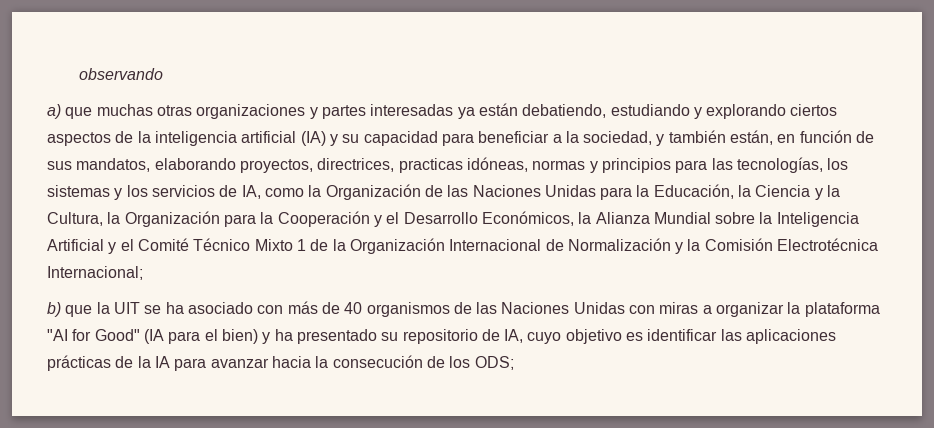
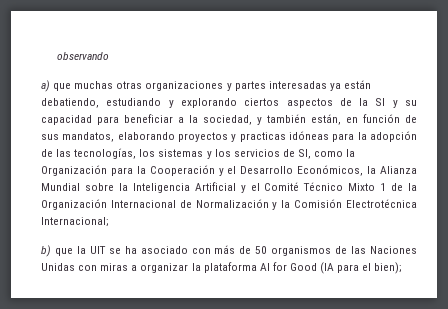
[154,131,326,146] inteligencia artificial (IA) -> [375,98,386,106] SI
[239,157,708,173] proyectos, directrices, practicas idóneas, normas y principios para -> [177,131,417,142] [41,149,53,157] proyectos y practicas idóneas para la adopción de
[241,185,261,199] IA, -> [297,149,311,159] SI,
[424,184,841,200] [47,211,220,227] de las Naciones Unidas para la Educación, la Ciencia y la Cultura, la Organización -> (107, 170) none
[344,302,363,314] 40 -> [255,246,268,254] 50
[47,329,837,344] [47,355,514,371] "AI for Good" (IA para el bien) y ha presentado su repositorio de IA, cuyo objetivo es identificar las aplicaciones prácticas de la IA para avanzar hacia la consecución de los ODS; -> [259,262,403,274] AI for Good (IA para el bien);

